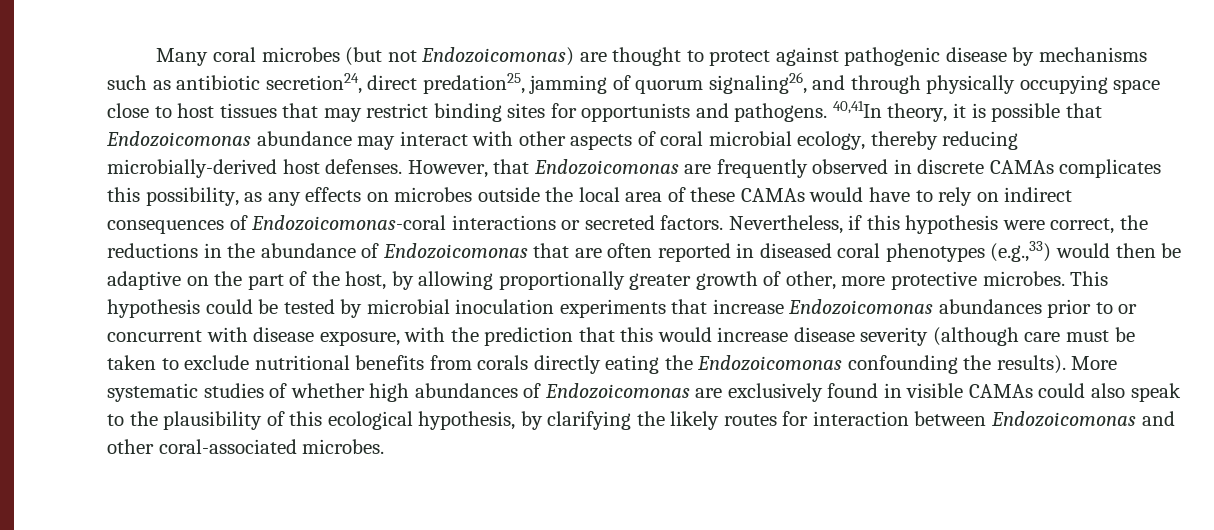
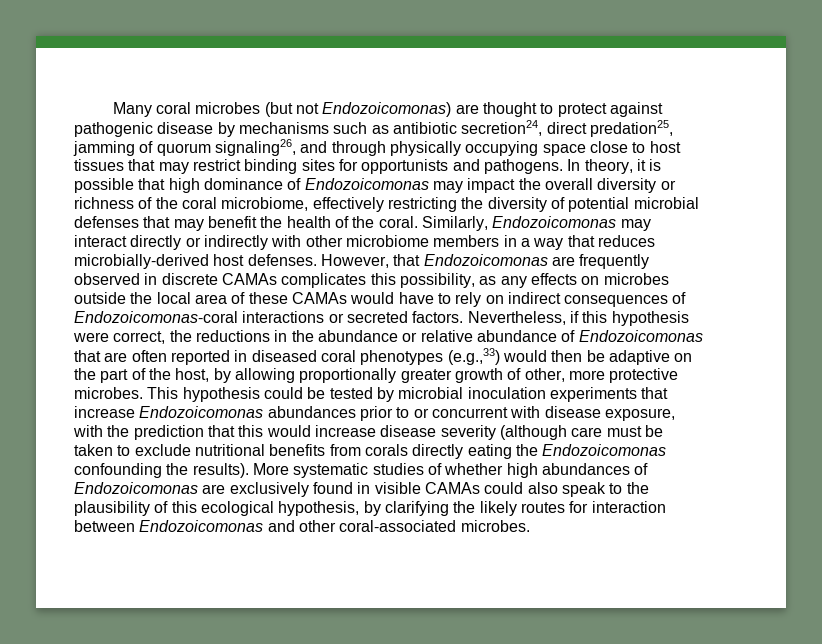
[832,101,882,118] 40,41In -> [567,159,581,171] In
[106,131,1019,150] Endozoicomonas abundance may interact with other aspects of coral microbial ecology, thereby reducing -> [168,178,676,193] [74,197,699,212] [74,216,651,231] [74,235,655,250] high dominance of Endozoicomonas may impact the overall diversity or richness of the coral microbiome, effectively restricting the diversity of potential microbial defenses that may benefit the health of the coral. Similarly, Endozoicomonas may interact directly or indirectly with other microbiome members in a way that reduces
(356, 250) none -> [402,330,557,342] or relative abundance

